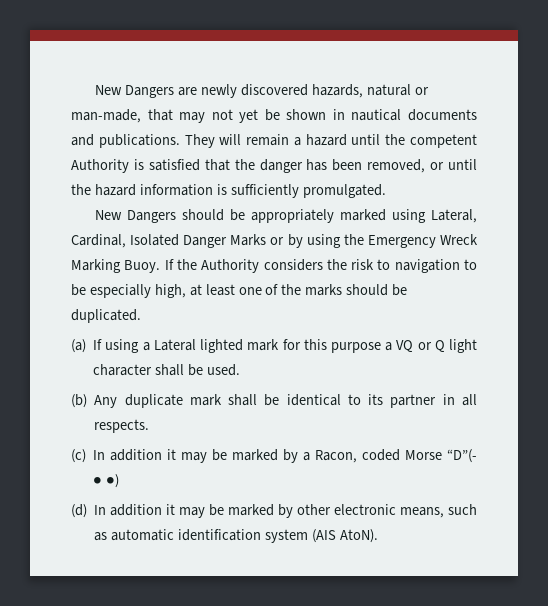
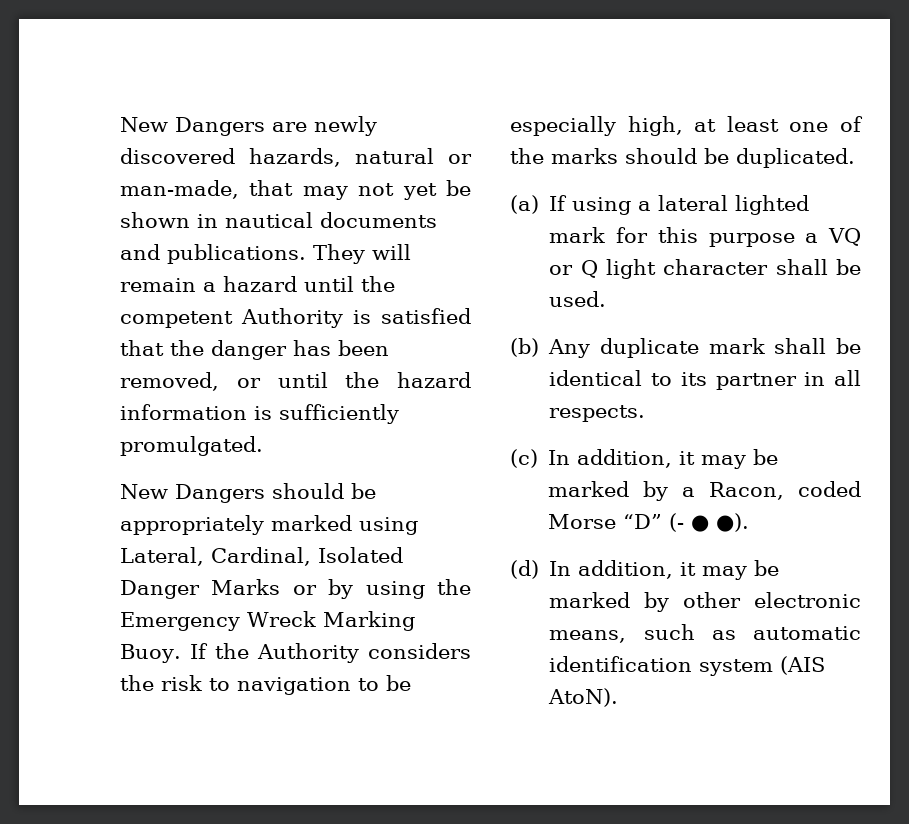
[153,339,196,351] Lateral -> [658,195,729,211] lateral
[110,449,163,461] addition -> [577,449,673,468] addition,
[447,449,477,463] [93,474,120,488] “D”(- ● ●) -> [623,513,750,532] “D” (- ● ●).
[110,504,163,516] addition -> [578,560,674,579] addition,

